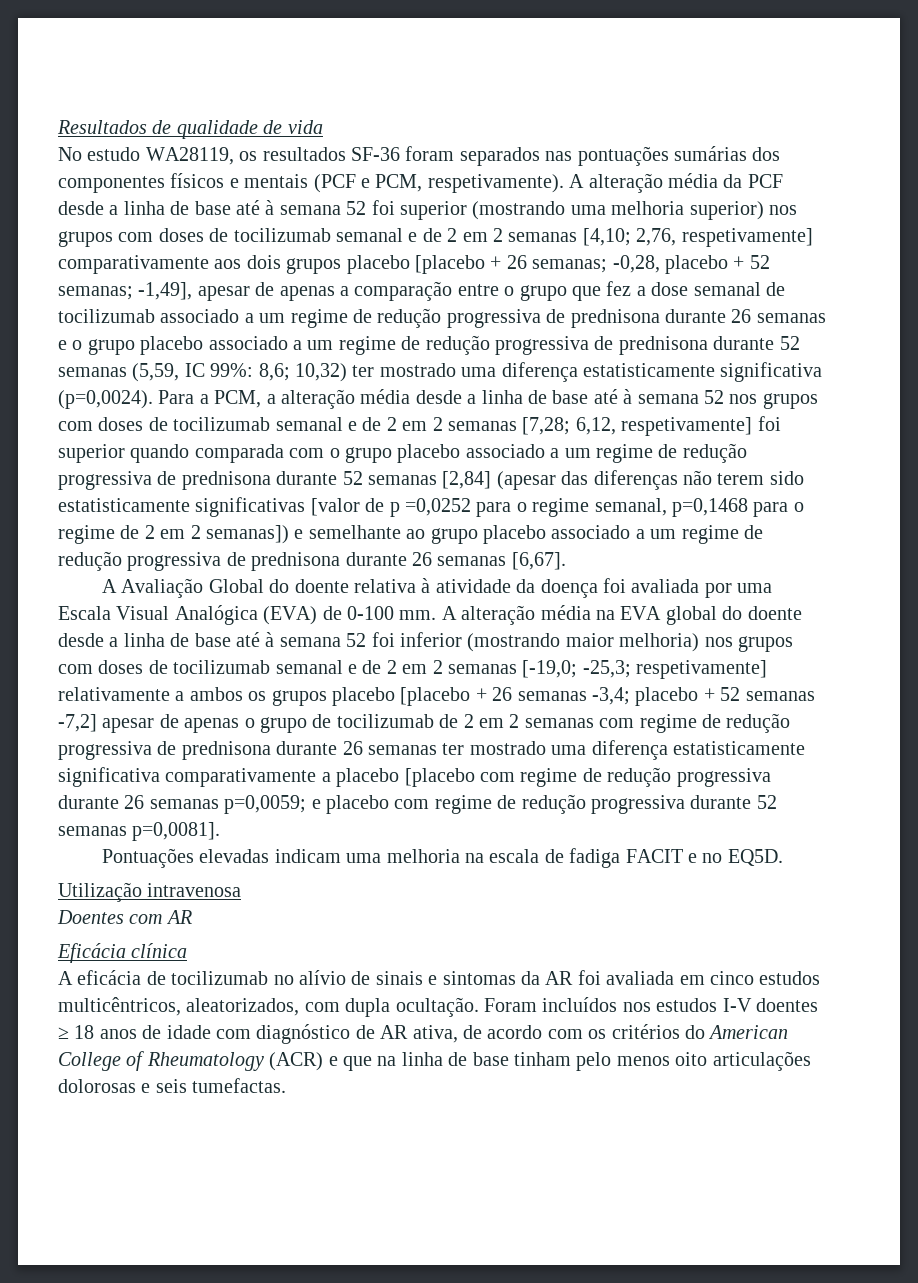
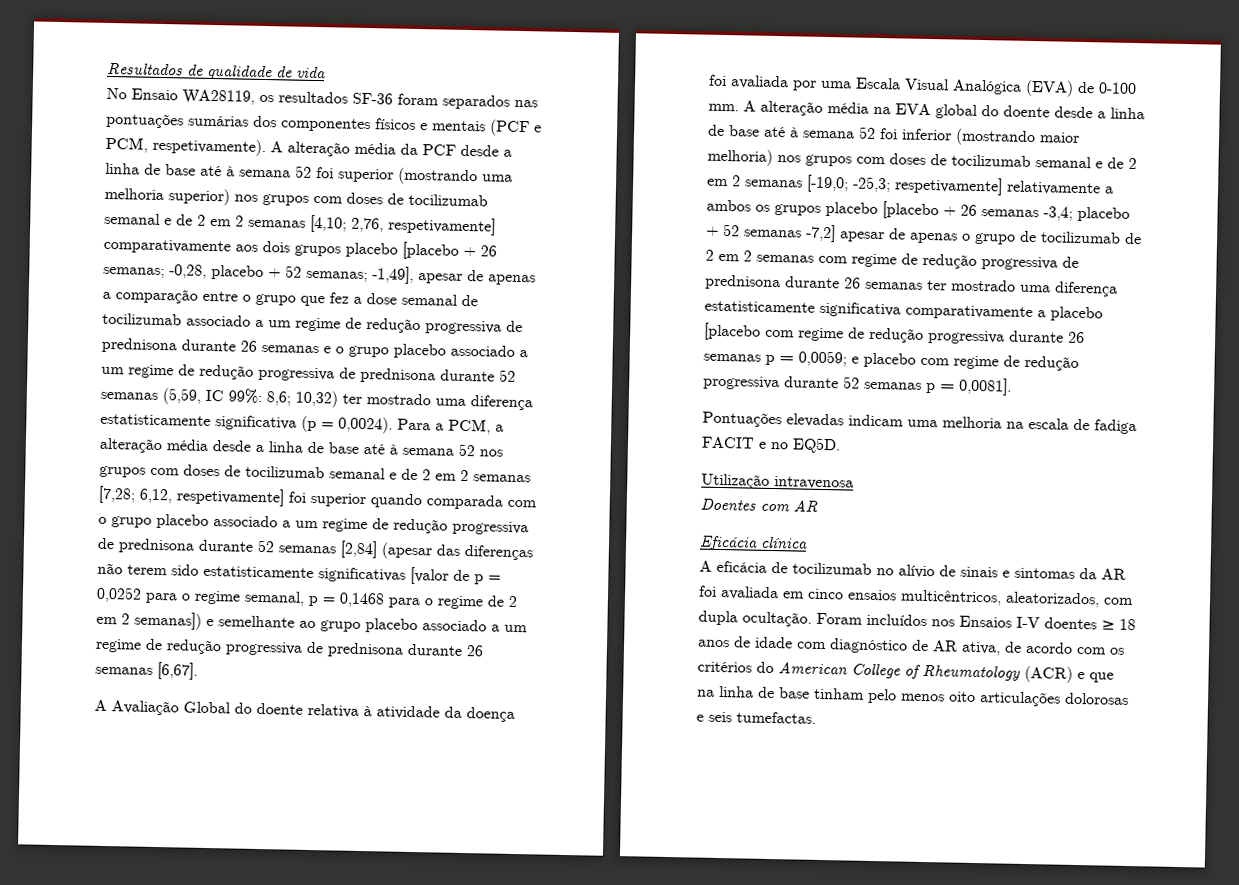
[87,147,141,161] estudo -> [131,88,178,101] Ensaio
[58,390,153,409] (p=0,0024). -> [301,415,393,434] (p = 0,0024).
[404,498,471,516] =0,0252 -> [488,575,501,582] [96,586,142,603] = 0,0252
[671,498,748,517] p=0,1468 -> [308,592,385,608] p = 0,1468
[224,795,307,814] p=0,0059; -> [765,350,847,367] p = 0,0059;
[132,822,221,841] p=0,0081]. -> [926,377,1012,396] p = 0,0081].
[759,971,821,985] estudos -> [847,589,897,601] ensaios
[656,998,718,1012] estudos -> [959,615,1012,628] Ensaios

